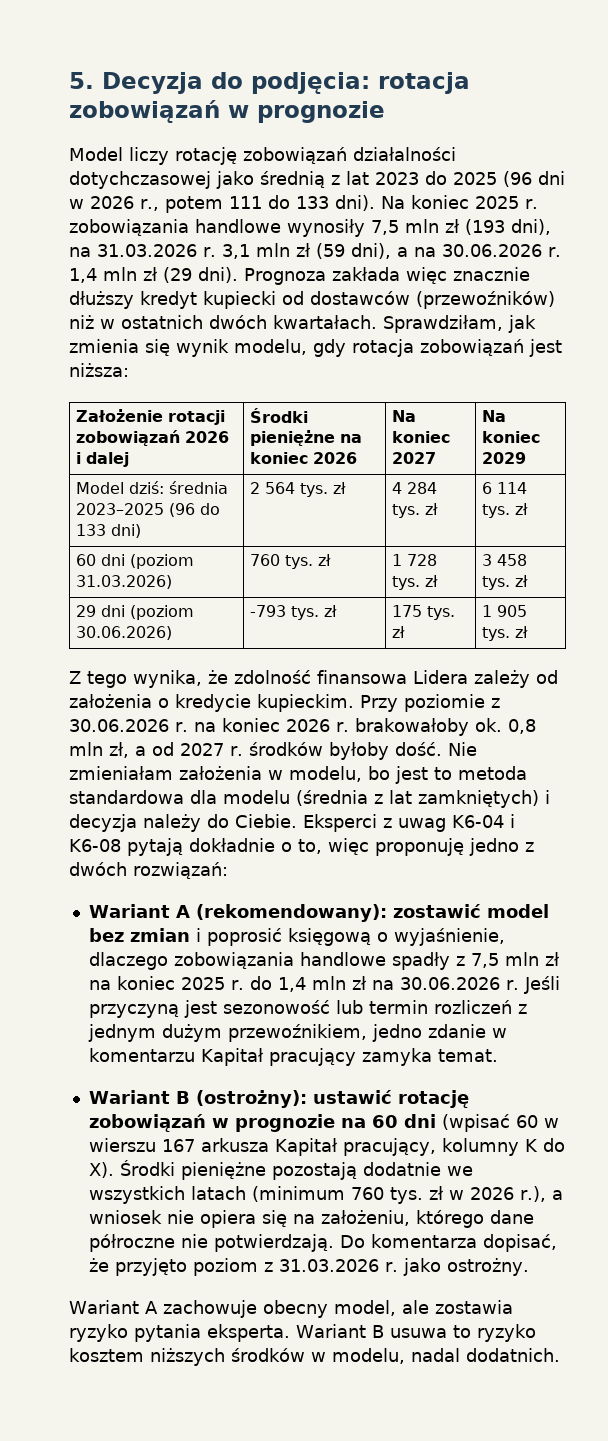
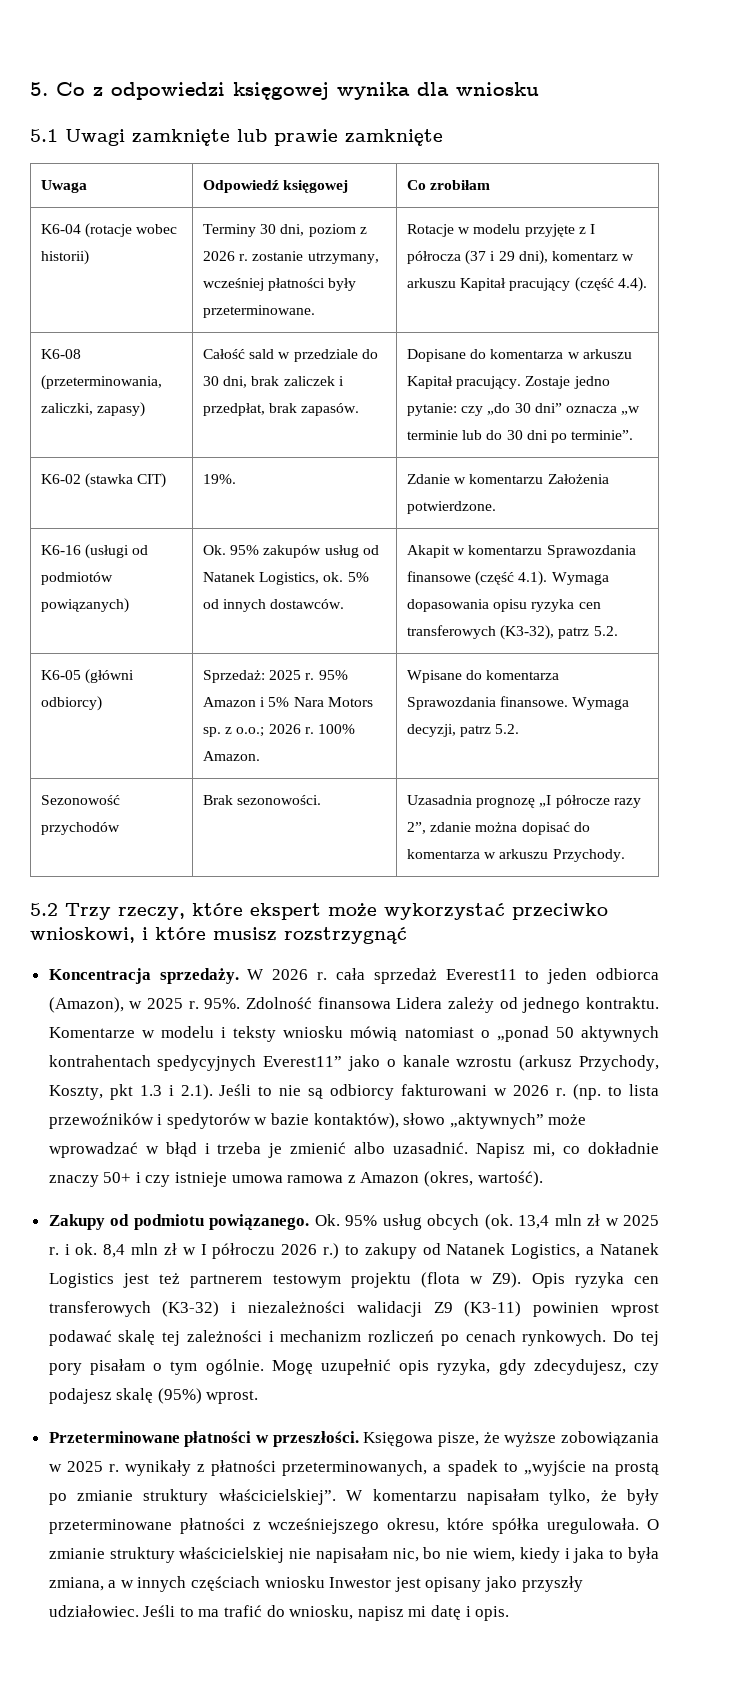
[102,72,470,94] [69,100,385,123] [69,147,456,165] [69,171,565,189] [69,195,538,213] [69,219,551,237] [69,243,561,259] [69,267,530,285] [69,291,555,309] [69,315,536,333] [69,339,562,357] [69,363,129,377] [76,409,226,425] [76,430,230,446] [76,452,130,467] [250,408,309,423] [250,430,363,446] [250,452,358,464] [392,410,417,422] [392,431,451,443] [392,452,437,464] [482,410,507,422] [482,431,541,443] [482,452,527,464] [76,481,229,494] [76,503,221,517] [76,524,142,538] [250,482,347,497] [392,482,438,494] [392,503,439,518] [482,482,528,494] [482,503,529,518] [76,554,195,569] [76,575,173,589] [250,554,332,569] [392,554,438,566] [392,575,439,590] [482,554,528,566] [482,575,529,590] [76,605,195,620] [76,626,173,640] [250,605,338,620] [392,605,456,620] [392,626,406,638] [482,605,528,617] [482,626,529,641] [69,670,558,688] [69,694,500,712] [69,718,536,736] [69,742,477,760] [69,766,527,784] [69,790,550,808] [69,814,515,832] [69,838,534,856] [69,862,228,879] [88,904,549,922] [88,928,505,946] [88,952,560,970] [88,976,560,994] [88,1000,527,1018] [87,1024,507,1042] [88,1048,498,1066] [88,1090,469,1108] [88,1114,559,1132] [88,1138,565,1156] [88,1160,473,1180] [88,1186,563,1204] [88,1210,534,1228] [88,1234,557,1252] [88,1258,529,1276] [69,1300,513,1318] [69,1324,536,1342] [69,1348,560,1366] Decyzja do podjęcia: rotacja zobowiązań w prognozie // Model liczy rotację zobowiązań działalności dotychczasowej jako średnią z lat 2023 do 2025 (96 dni w 2026 r., potem 111 do 133 dni). Na koniec 2025 r. zobowiązania handlowe wynosiły 7,5 mln zł (193 dni), na 31.03.2026 r. 3,1 mln zł (59 dni), a na 30.06.2026 r. 1,4 mln zł (29 dni). Prognoza zakłada więc znacznie dłuższy kredyt kupiecki od dostawców (przewoźników) niż w ostatnich dwóch kwartałach. Sprawdziłam, jak zmienia się wynik modelu, gdy rotacja zobowiązań jest niższa: // Założenie rotacji zobowiązań 2026 i dalej | Środki pieniężne na koniec 2026 | Na koniec 2027 | Na koniec 2029 // Model dziś: średnia 2023–2025 (96 do 133 dni) | 2 564 tys. zł | 4 284 tys. zł | 6 114 tys. zł // 60 dni (poziom 31.03.2026) | 760 tys. zł | 1 728 tys. zł | 3 458 tys. zł // 29 dni (poziom 30.06.2026) | -793 tys. zł | 175 tys. zł | 1 905 tys. zł // Z tego wynika, że zdolność finansowa Lidera zależy od założenia o kredycie kupieckim. Przy poziomie z 30.06.2026 r. na koniec 2026 r. brakowałoby ok. 0,8 mln zł, a od 2027 r. środków byłoby dość. Nie zmieniałam założenia w modelu, bo jest to metoda standardowa dla modelu (średnia z lat zamkniętych) i decyzja należy do Ciebie. Eksperci z uwag K6-04 i K6-08 pytają dokładnie o to, więc proponuję jedno z dwóch rozwiązań: // Wariant A (rekomendowany): zostawić model bez zmian i poprosić księgową o wyjaśnienie, dlaczego zobowiązania handlowe spadły z 7,5 mln zł na koniec 2025 r. do 1,4 mln zł na 30.06.2026 r. Jeśli przyczyną jest sezonowość lub termin rozliczeń z jednym dużym przewoźnikiem, jedno zdanie w komentarzu Kapitał pracujący zamyka temat. // Wariant B (ostrożny): ustawić rotację zobowiązań w prognozie na 60 dni (wpisać 60 w wierszu 167 arkusza Kapitał pracujący, kolumny K do X). Środki pieniężne pozostają dodatnie we wszystkich latach (minimum 760 tys. zł w 2026 r.), a wniosek nie opiera się na założeniu, którego dane półroczne nie potwierdzają. Do komentarza dopisać, że przyjęto poziom z 31.03.2026 r. jako ostrożny. // Wariant A zachowuje obecny model, ale zostawia ryzyko pytania eksperta. Wariant B usuwa to ryzyko kosztem niższych środków w modelu, nadal dodatnich. -> [56,82,539,100] [30,129,443,146] [41,180,88,193] [203,180,349,193] [407,180,491,190] [41,223,178,238] [41,250,90,265] [203,224,367,237] [203,251,379,264] [203,278,357,291] [203,305,316,318] [407,224,595,237] [407,250,635,265] [407,277,647,292] [41,349,82,359] [41,375,163,390] [41,402,146,417] [203,349,378,362] [203,376,344,388] [203,403,360,416] [407,349,632,362] [407,376,610,389] [407,403,641,416] [407,430,634,443] [41,473,167,488] [203,474,237,484] [407,474,609,484] [407,501,497,514] [41,544,149,559] [41,572,114,585] [41,598,130,613] [203,545,379,558] [203,572,369,585] [203,599,345,612] [407,545,636,558] [407,571,609,586] [407,599,601,612] [407,625,618,640] [41,669,135,684] [41,696,103,711] [203,670,348,683] [203,697,373,707] [203,724,355,737] [203,751,261,761] [407,670,560,683] [407,696,630,710] [407,724,520,737] [41,795,121,805] [41,822,121,835] [203,795,322,805] [407,795,641,808] [407,822,590,835] [407,849,625,862] [30,903,608,920] [30,927,407,944] [48,968,659,984] [48,997,660,1013] [48,1026,659,1042] [48,1055,659,1071] [48,1084,659,1100] [48,1113,587,1129] [48,1142,659,1158] [48,1171,543,1187] [48,1214,659,1230] [48,1243,659,1259] [48,1272,659,1288] [48,1301,659,1317] [48,1330,659,1346] [48,1359,659,1375] [48,1388,259,1404] [48,1431,659,1447] [48,1460,659,1476] [48,1489,659,1505] [48,1518,659,1534] [48,1547,659,1563] [48,1576,583,1592] [48,1605,510,1621] Co z odpowiedzi księgowej wynika dla wniosku // 5.1 Uwagi zamknięte lub prawie zamknięte // Uwaga | Odpowiedź księgowej | Co zrobiłam // K6-04 (rotacje wobec historii) | Terminy 30 dni, poziom z 2026 r. zostanie utrzymany, wcześniej płatności były przeterminowane. | Rotacje w modelu przyjęte z I półrocza (37 i 29 dni), komentarz w arkuszu Kapitał pracujący (część 4.4). // K6-08 (przeterminowania, zaliczki, zapasy) | Całość sald w przedziale do 30 dni, brak zaliczek i przedpłat, brak zapasów. | Dopisane do komentarza w arkuszu Kapitał pracujący. Zostaje jedno pytanie: czy „do 30 dni” oznacza „w terminie lub do 30 dni po terminie”. // K6-02 (stawka CIT) | 19%. | Zdanie w komentarzu Założenia potwierdzone. // K6-16 (usługi od podmiotów powiązanych) | Ok. 95% zakupów usług od Natanek Logistics, ok. 5% od innych dostawców. | Akapit w komentarzu Sprawozdania finansowe (część 4.1). Wymaga dopasowania opisu ryzyka cen transferowych (K3-32), patrz 5.2. // K6-05 (główni odbiorcy) | Sprzedaż: 2025 r. 95% Amazon i 5% Nara Motors sp. z o.o.; 2026 r. 100% Amazon. | Wpisane do komentarza Sprawozdania finansowe. Wymaga decyzji, patrz 5.2. // Sezonowość przychodów | Brak sezonowości. | Uzasadnia prognozę „I półrocze razy 2”, zdanie można dopisać do komentarza w arkuszu Przychody. // 5.2 Trzy rzeczy, które ekspert może wykorzystać przeciwko wnioskowi, i które musisz rozstrzygnąć // Koncentracja sprzedaży. W 2026 r. cała sprzedaż Everest11 to jeden odbiorca (Amazon), w 2025 r. 95%. Zdolność finansowa Lidera zależy od jednego kontraktu. Komentarze w modelu i teksty wniosku mówią natomiast o „ponad 50 aktywnych kontrahentach spedycyjnych Everest11” jako o kanale wzrostu (arkusz Przychody, Koszty, pkt 1.3 i 2.1). Jeśli to nie są odbiorcy fakturowani w 2026 r. (np. to lista przewoźników i spedytorów w bazie kontaktów), słowo „aktywnych” może wprowadzać w błąd i trzeba je zmienić albo uzasadnić. Napisz mi, co dokładnie znaczy 50+ i czy istnieje umowa ramowa z Amazon (okres, wartość). // Zakupy od podmiotu powiązanego. Ok. 95% usług obcych (ok. 13,4 mln zł w 2025 r. i ok. 8,4 mln zł w I półroczu 2026 r.) to zakupy od Natanek Logistics, a Natanek Logistics jest też partnerem testowym projektu (flota w Z9). Opis ryzyka cen transferowych (K3-32) i niezależności walidacji Z9 (K3-11) powinien wprost podawać skalę tej zależności i mechanizm rozliczeń po cenach rynkowych. Do tej pory pisałam o tym ogólnie. Mogę uzupełnić opis ryzyka, gdy zdecydujesz, czy podajesz skalę (95%) wprost. // Przeterminowane płatności w przeszłości. Księgowa pisze, że wyższe zobowiązania w 2025 r. wynikały z płatności przeterminowanych, a spadek to „wyjście na prostą po zmianie struktury właścicielskiej”. W komentarzu napisałam tylko, że były przeterminowane płatności z wcześniejszego okresu, które spółka uregulowała. O zmianie struktury właścicielskiej nie napisałam nic, bo nie wiem, kiedy i jaka to była zmiana, a w innych częściach wniosku Inwestor jest opisany jako przyszły udziałowiec. Jeśli to ma trafić do wniosku, napisz mi datę i opis.

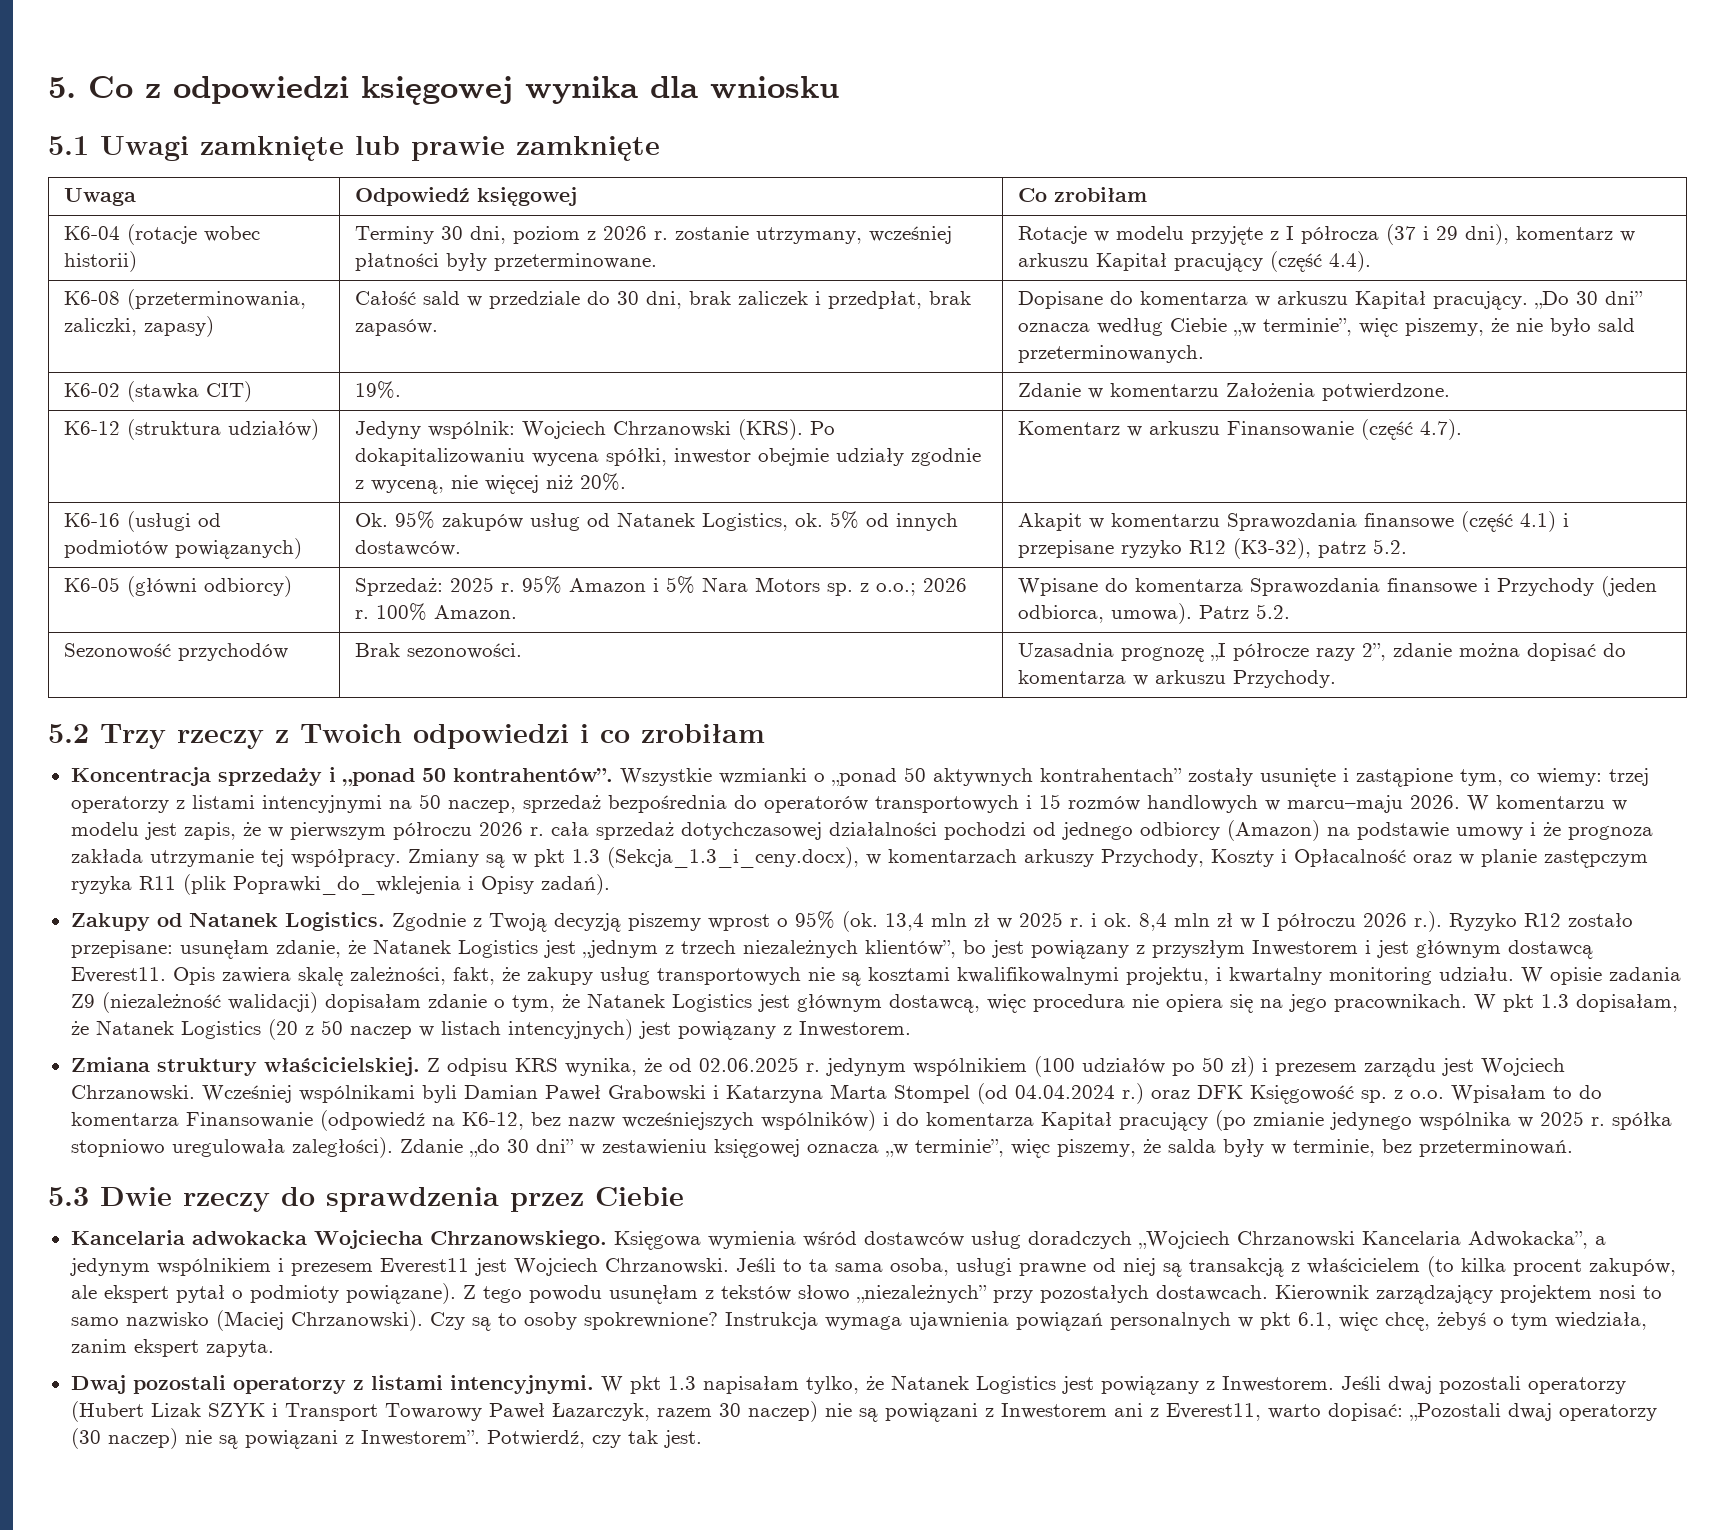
[525,376,610,389] [407,403,641,416] [407,430,634,443] Zostaje jedno pytanie: czy „do 30 dni” oznacza „w terminie lub do 30 dni po terminie”. -> [1534,291,1643,310] [1017,318,1635,337] [1017,345,1204,363] „Do 30 dni” oznacza według Ciebie „w terminie”, więc piszemy, że nie było sald przeterminowanych.
(497, 507) none -> [63,419,319,440] [354,419,835,440] [354,448,981,466] [354,473,626,494] [1017,419,1462,440] // K6-12 (struktura udziałów) | Jedyny wspólnik: Wojciech Chrzanowski (KRS). Po dokapitalizowaniu wycena spółki, inwestor obejmie udziały zgodnie z wyceną, nie więcej niż 20%. | Komentarz w arkuszu Finansowanie (część 4.7).
[518,571,609,586] [407,599,601,612] [407,625,497,639] 4.1). Wymaga dopasowania opisu ryzyka cen transferowych -> [1519,511,1569,532] [1017,540,1226,558] 4.1) i przepisane ryzyko R12
[500,696,630,710] [407,724,492,737] finansowe. Wymaga decyzji, patrz -> [1386,576,1657,597] [1017,603,1249,624] finansowe i Przychody (jeden odbiorca, umowa). Patrz
[118,903,608,920] [30,927,407,944] [48,968,659,984] [48,997,660,1013] [48,1026,659,1042] [48,1055,659,1071] [48,1084,659,1100] [48,1113,587,1129] [48,1142,659,1158] [48,1171,543,1187] [48,1214,480,1230] rzeczy, które ekspert może wykorzystać przeciwko wnioskowi, i które musisz rozstrzygnąć // Koncentracja sprzedaży. W 2026 r. cała sprzedaż Everest11 to jeden odbiorca (Amazon), w 2025 r. 95%. Zdolność finansowa Lidera zależy od jednego kontraktu. Komentarze w modelu i teksty wniosku mówią natomiast o „ponad 50 aktywnych kontrahentach spedycyjnych Everest11” jako o kanale wzrostu (arkusz Przychody, Koszty, pkt 1.3 i 2.1). Jeśli to nie są odbiorcy fakturowani w 2026 r. (np. to lista przewoźników i spedytorów w bazie kontaktów), słowo „aktywnych” może wprowadzać w błąd i trzeba je zmienić albo uzasadnić. Napisz mi, co dokładnie znaczy 50+ i czy istnieje umowa ramowa z Amazon (okres, wartość). // Zakupy od podmiotu powiązanego. Ok. 95% usług obcych -> [177,724,765,749] [70,767,1649,787] [70,794,1627,813] [70,820,1653,841] [70,847,1648,868] [70,874,610,895] [70,911,835,932] rzeczy z Twoich odpowiedzi i co zrobiłam // Koncentracja sprzedaży i „ponad 50 kontrahentów”. Wszystkie wzmianki o „ponad 50 aktywnych kontrahentach” zostały usunięte i zastąpione tym, co wiemy: trzej operatorzy z listami intencyjnymi na 50 naczep, sprzedaż bezpośrednia do operatorów transportowych i 15 rozmów handlowych w marcu–maju 2026. W komentarzu w modelu jest zapis, że w pierwszym półroczu 2026 r. cała sprzedaż dotychczasowej działalności pochodzi od jednego odbiorcy (Amazon) na podstawie umowy i że prognoza zakłada utrzymanie tej współpracy. Zmiany są w pkt 1.3 (Sekcja_1.3_i_ceny.docx), w komentarzach arkuszy Przychody, Koszty i Opłacalność oraz w planie zastępczym ryzyka R11 (plik Poprawki_do_wklejenia i Opisy zadań). // Zakupy od Natanek Logistics. Zgodnie z Twoją decyzją piszemy wprost o 95%
[323,1243,659,1259] [48,1272,659,1288] [48,1301,659,1317] [48,1330,659,1346] [48,1359,659,1375] [48,1388,259,1404] [48,1431,659,1447] [48,1460,659,1476] [48,1489,659,1505] [48,1518,659,1534] [48,1547,659,1563] [48,1576,583,1592] [48,1605,510,1621] r.) to zakupy od Natanek Logistics, a Natanek Logistics jest też partnerem testowym projektu (flota w Z9). Opis ryzyka cen transferowych (K3-32) i niezależności walidacji Z9 (K3-11) powinien wprost podawać skalę tej zależności i mechanizm rozliczeń po cenach rynkowych. Do tej pory pisałam o tym ogólnie. Mogę uzupełnić opis ryzyka, gdy zdecydujesz, czy podajesz skalę (95%) wprost. // Przeterminowane płatności w przeszłości. Księgowa pisze, że wyższe zobowiązania w 2025 r. wynikały z płatności przeterminowanych, a spadek to „wyjście na prostą po zmianie struktury właścicielskiej”. W komentarzu napisałam tylko, że były przeterminowane płatności z wcześniejszego okresu, które spółka uregulowała. O zmianie struktury właścicielskiej nie napisałam nic, bo nie wiem, kiedy i jaka to była zmiana, a w innych częściach wniosku Inwestor jest opisany jako przyszły udziałowiec. Jeśli to ma trafić do wniosku, napisz mi datę i opis. -> [1413,911,1633,932] [70,939,1593,959] [70,967,1681,986] [70,992,1678,1013] [70,1019,911,1040] [70,1056,1565,1077] [70,1083,1602,1104] [70,1110,1672,1131] [70,1137,1573,1158] [48,1187,684,1212] [70,1230,1606,1250] [69,1256,1676,1277] [70,1283,1662,1304] [70,1310,1647,1331] [70,1339,274,1357] [70,1375,1626,1395] [70,1401,1657,1422] [70,1428,702,1449] r.). Ryzyko R12 zostało przepisane: usunęłam zdanie, że Natanek Logistics jest „jednym z trzech niezależnych klientów”, bo jest powiązany z przyszłym Inwestorem i jest głównym dostawcą Everest11. Opis zawiera skalę zależności, fakt, że zakupy usług transportowych nie są kosztami kwalifikowalnymi projektu, i kwartalny monitoring udziału. W opisie zadania Z9 (niezależność walidacji) dopisałam zdanie o tym, że Natanek Logistics jest głównym dostawcą, więc procedura nie opiera się na jego pracownikach. W pkt 1.3 dopisałam, że Natanek Logistics (20 z 50 naczep w listach intencyjnych) jest powiązany z Inwestorem. // Zmiana struktury właścicielskiej. Z odpisu KRS wynika, że od 02.06.2025 r. jedynym wspólnikiem (100 udziałów po 50 zł) i prezesem zarządu jest Wojciech Chrzanowski. Wcześniej wspólnikami byli Damian Paweł Grabowski i Katarzyna Marta Stompel (od 04.04.2024 r.) oraz DFK Księgowość sp. z o.o. Wpisałam to do komentarza Finansowanie (odpowiedź na K6-12, bez nazw wcześniejszych wspólników) i do komentarza Kapitał pracujący (po zmianie jedynego wspólnika w 2025 r. spółka stopniowo uregulowała zaległości). Zdanie „do 30 dni” w zestawieniu księgowej oznacza „w terminie”, więc piszemy, że salda były w terminie, bez przeterminowań. // 5.3 Dwie rzeczy do sprawdzenia przez Ciebie // Kancelaria adwokacka Wojciecha Chrzanowskiego. Księgowa wymienia wśród dostawców usług doradczych „Wojciech Chrzanowski Kancelaria Adwokacka”, a jedynym wspólnikiem i prezesem Everest11 jest Wojciech Chrzanowski. Jeśli to ta sama osoba, usługi prawne od niej są transakcją z właścicielem (to kilka procent zakupów, ale ekspert pytał o podmioty powiązane). Z tego powodu usunęłam z tekstów słowo „niezależnych” przy pozostałych dostawcach. Kierownik zarządzający projektem nosi to samo nazwisko (Maciej Chrzanowski). Czy są to osoby spokrewnione? Instrukcja wymaga ujawnienia powiązań personalnych w pkt 6.1, więc chcę, żebyś o tym wiedziała, zanim ekspert zapyta. // Dwaj pozostali operatorzy z listami intencyjnymi. W pkt 1.3 napisałam tylko, że Natanek Logistics jest powiązany z Inwestorem. Jeśli dwaj pozostali operatorzy (Hubert Lizak SZYK i Transport Towarowy Paweł Łazarczyk, razem 30 naczep) nie są powiązani z Inwestorem ani z Everest11, warto dopisać: „Pozostali dwaj operatorzy (30 naczep) nie są powiązani z Inwestorem”. Potwierdź, czy tak jest.

